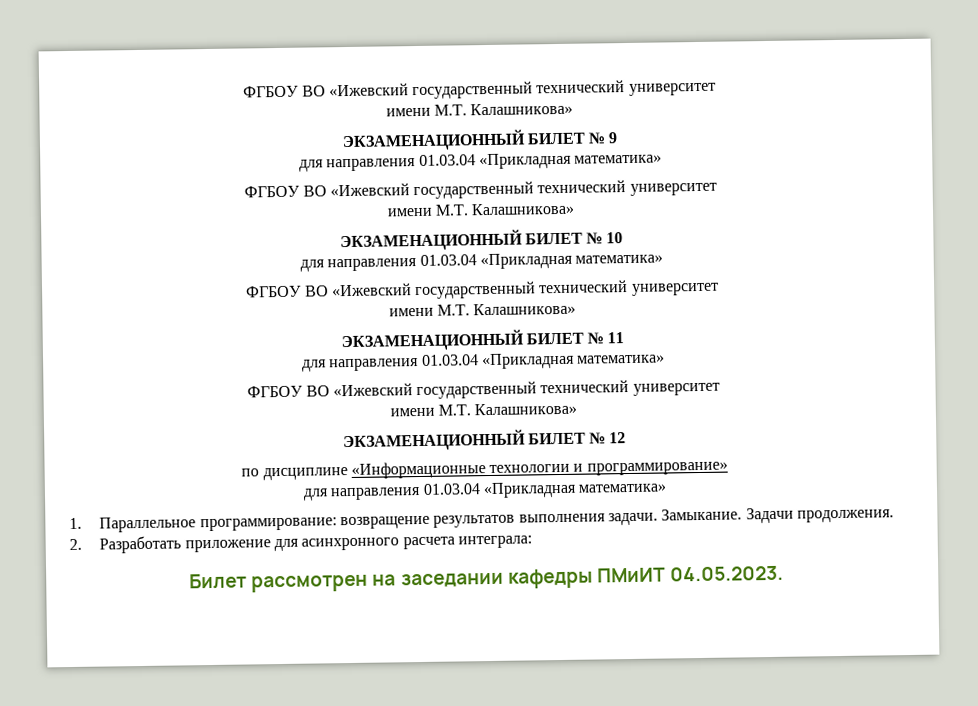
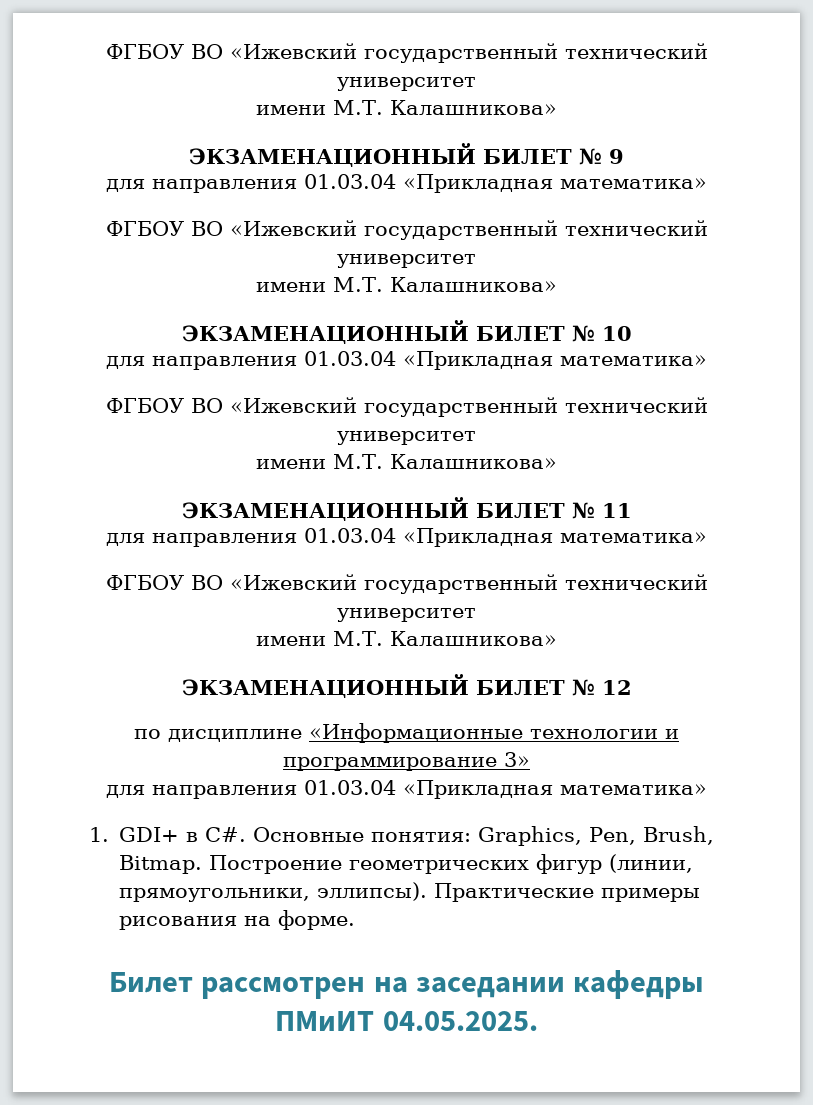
[586,461,728,476] программирование» -> [283,752,530,771] программирование 3»
[99,507,894,533] [69,535,532,554] Параллельное программирование: возвращение результатов выполнения задачи. Замыкание. Задачи продолжения. // 2. Разработать приложение для асинхронного расчета интеграла: -> [119,826,715,846] [119,854,694,874] [119,882,701,902] [119,910,356,930] GDI+ в C#. Основные понятия: Graphics, Pen, Brush, Bitmap. Построение геометрических фигур (линии, прямоугольники, эллипсы). Практические примеры рисования на форме.
[669,565,784,582] 04.05.2023. -> [382,1011,538,1031] 04.05.2025.

